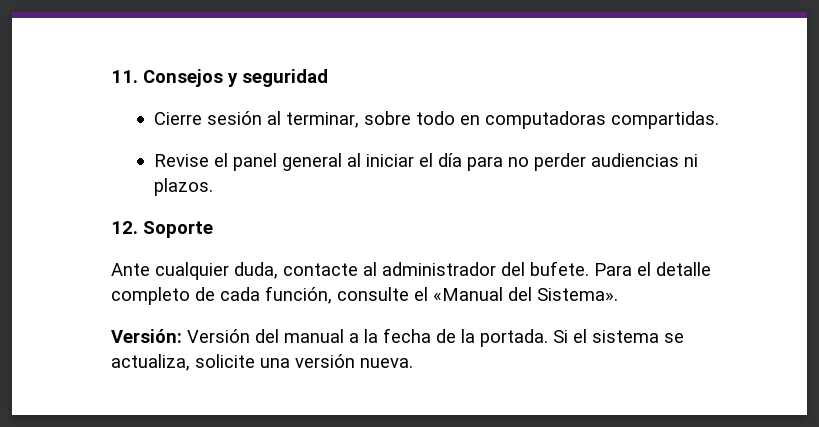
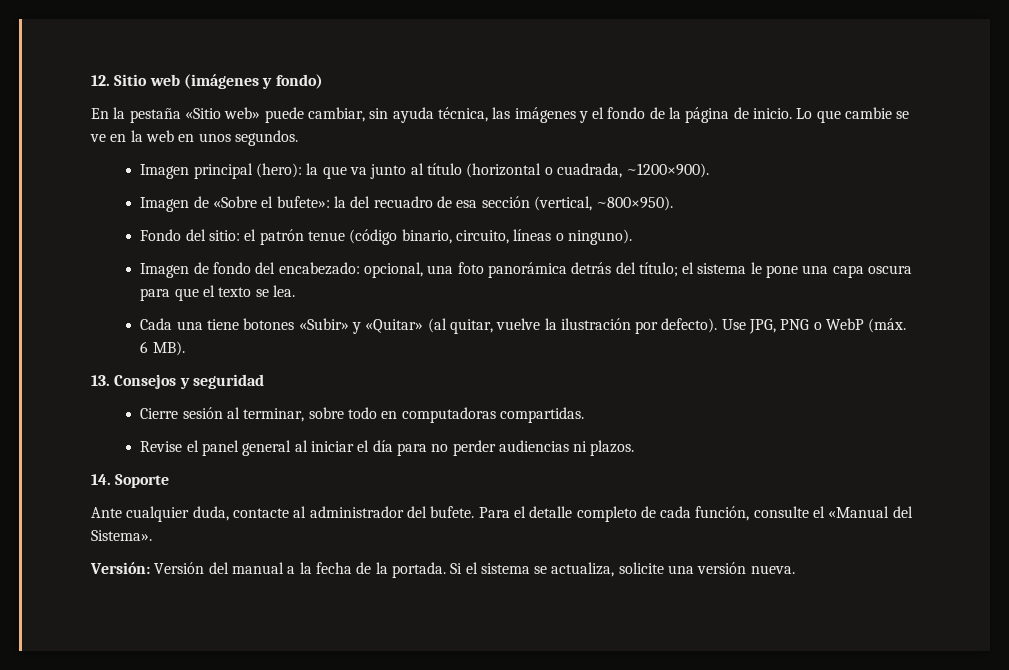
[111,70,138,83] 11. -> [91,74,323,89] [91,107,910,123] [90,130,298,146] [140,163,710,179] [140,196,674,212] [140,229,632,245] [140,262,913,278] [140,285,295,301] [140,318,907,334] [140,341,185,356] [91,375,110,386] 12. Sitio web (imágenes y fondo) // En la pestaña «Sitio web» puede cambiar, sin ayuda técnica, las imágenes y el fondo de la página de inicio. Lo que cambie se ve en la web en unos segundos. // Imagen principal (hero): la que va junto al título (horizontal o cuadrada, ~1200×900). // Imagen de «Sobre el bufete»: la del recuadro de esa sección (vertical, ~800×950). // Fondo del sitio: el patrón tenue (código binario, circuito, líneas o ninguno). // Imagen de fondo del encabezado: opcional, una foto panorámica detrás del título; el sistema le pone una capa oscura para que el texto se lea. // Cada una tiene botones «Subir» y «Quitar» (al quitar, vuelve la ilustración por defecto). Use JPG, PNG o WebP (máx. 6 MB). // 13.
[111,221,138,234] 12. -> [91,474,111,485] 14.

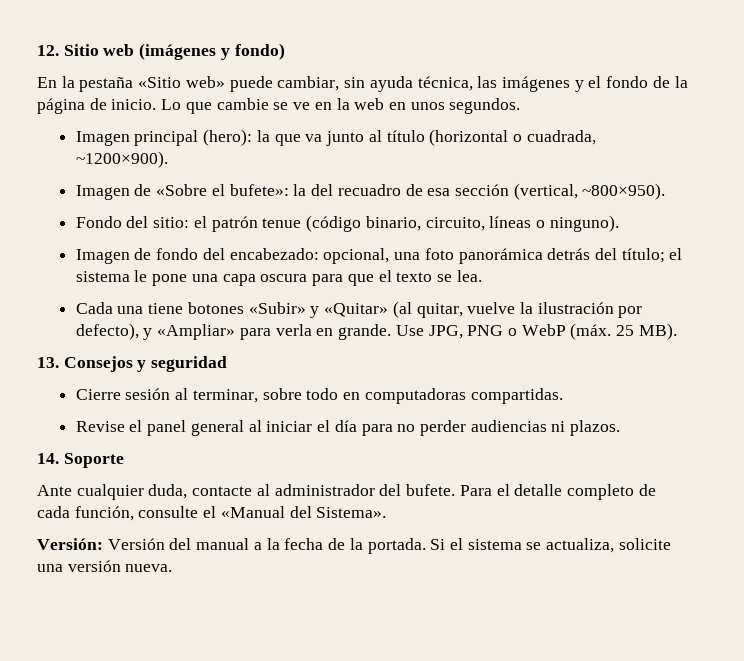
[661,318,718,333] defecto). -> [75,323,392,340] defecto), y «Ampliar» para verla en grande.
[140,341,149,353] 6 -> [616,325,635,336] 25

